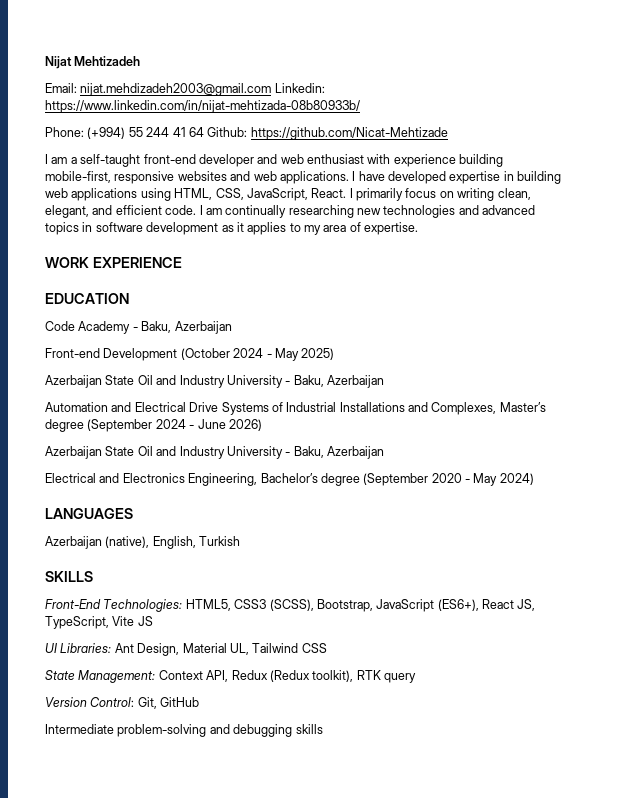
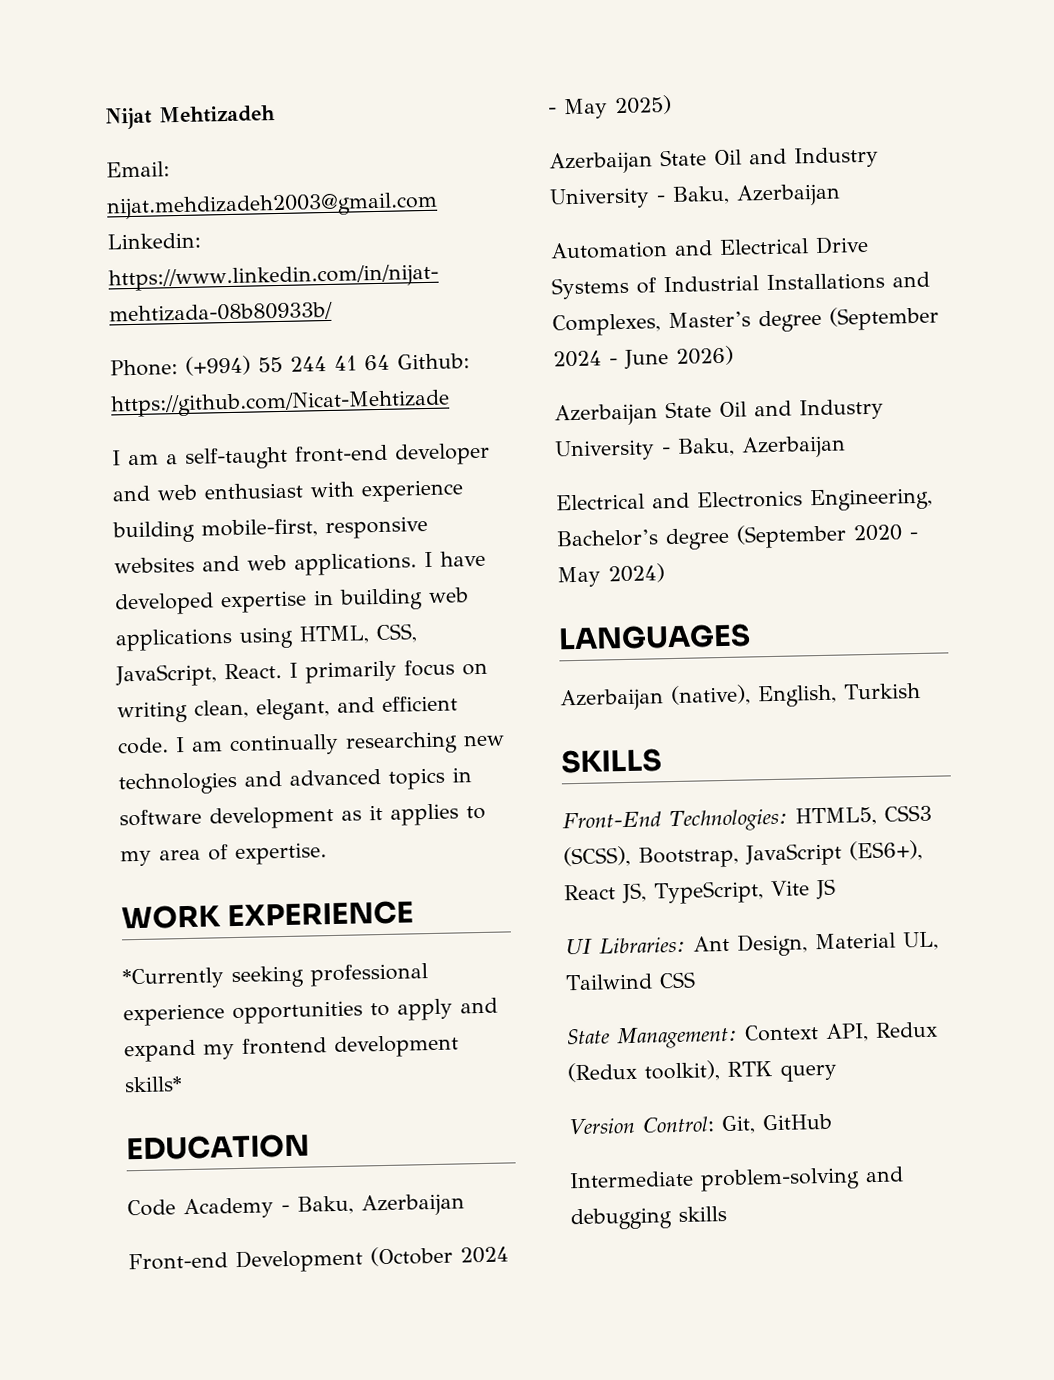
(182, 262) none -> [122,963,428,990] [123,997,498,1027] [124,1034,459,1063] [124,1076,183,1093] // *Currently seeking professional experience opportunities to apply and expand my frontend development skills*

